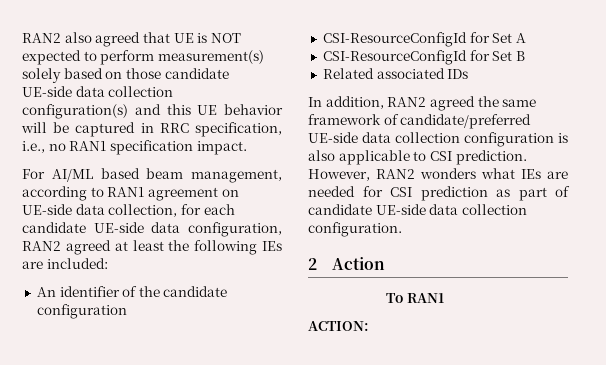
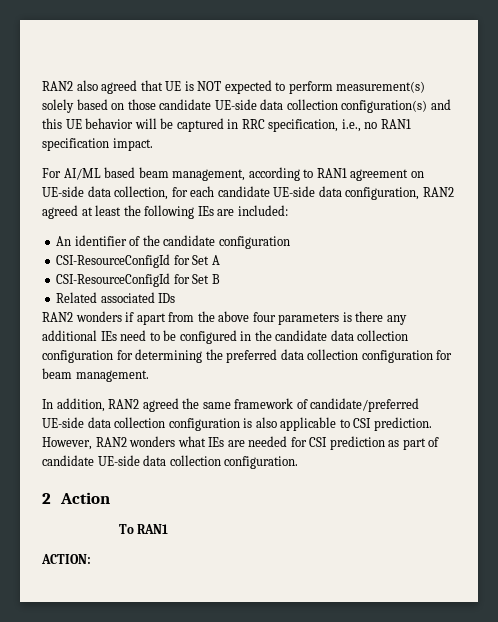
(469, 74) none -> [42,311,407,325] [42,330,409,344] [42,349,453,363] [42,368,149,382] // RAN2 wonders if apart from the above four parameters is there any additional IEs need to be configured in the candidate data collection configuration for determining the preferred data collection configuration for beam management.

